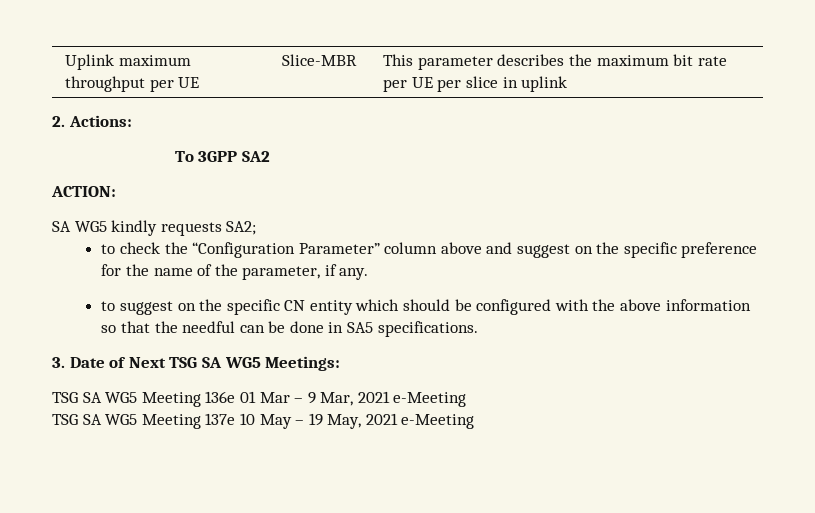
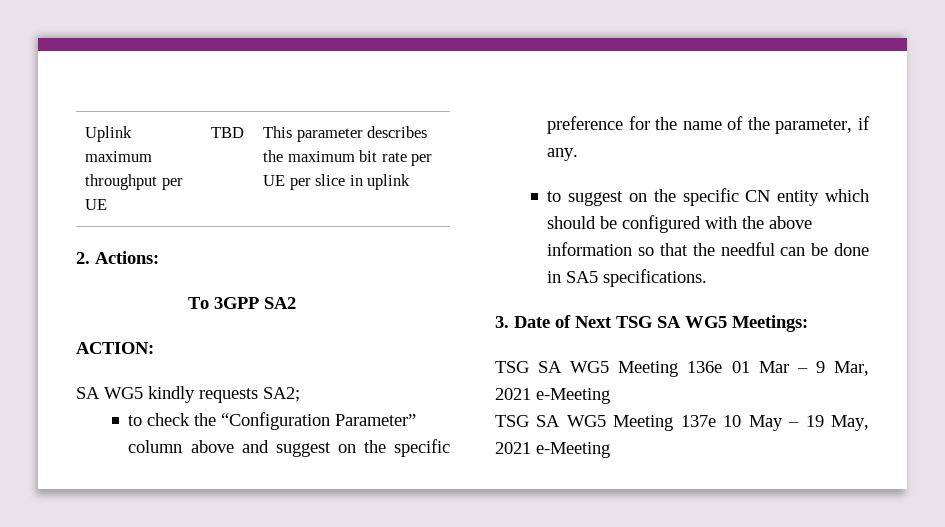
[282,54,358,66] Slice-MBR -> [211,127,245,138] TBD

